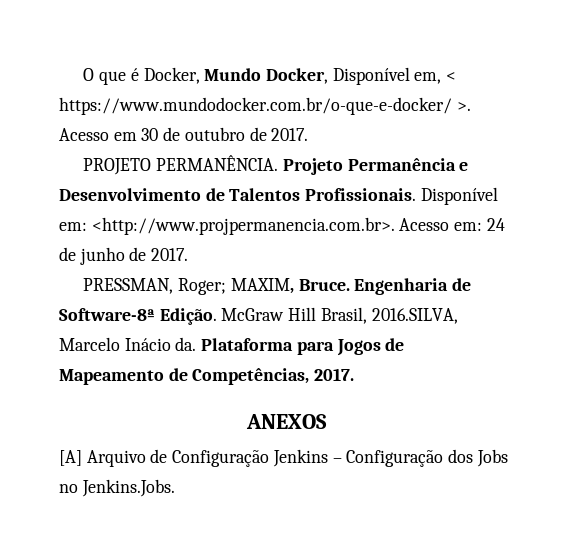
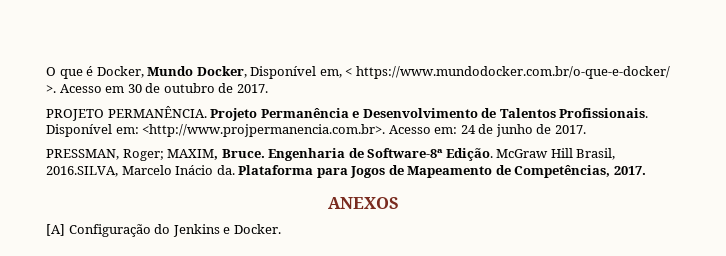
[86,449,508,467] [59,479,175,497] Arquivo de Configuração Jenkins – Configuração dos Jobs no Jenkins.Jobs. -> [68,224,281,237] Configuração do Jenkins e Docker.

